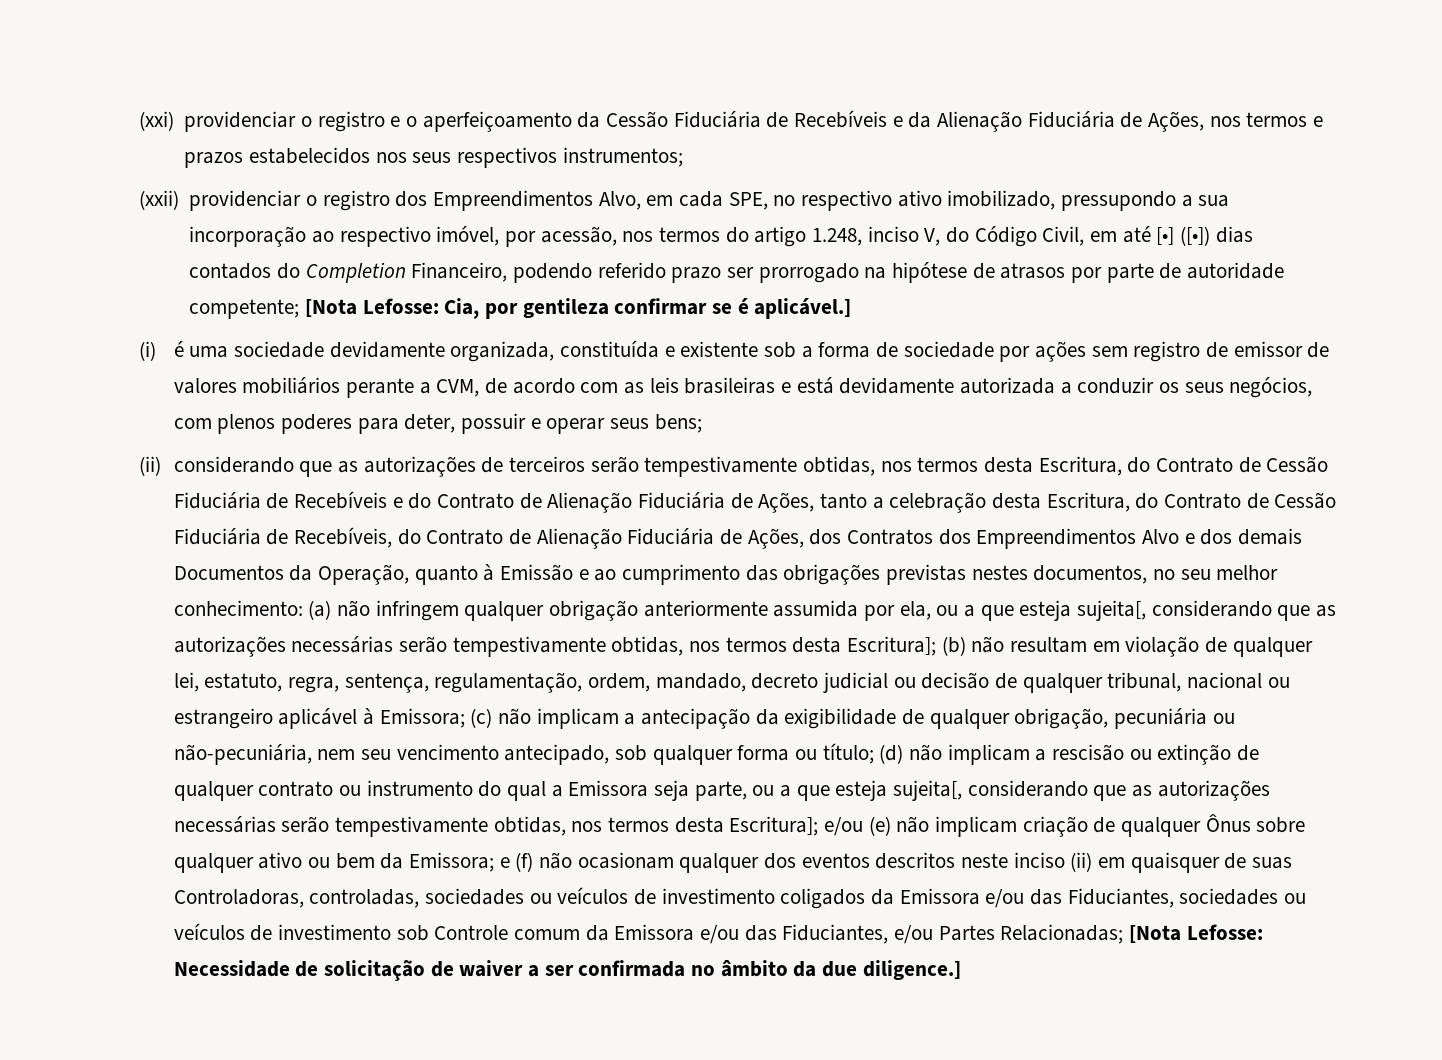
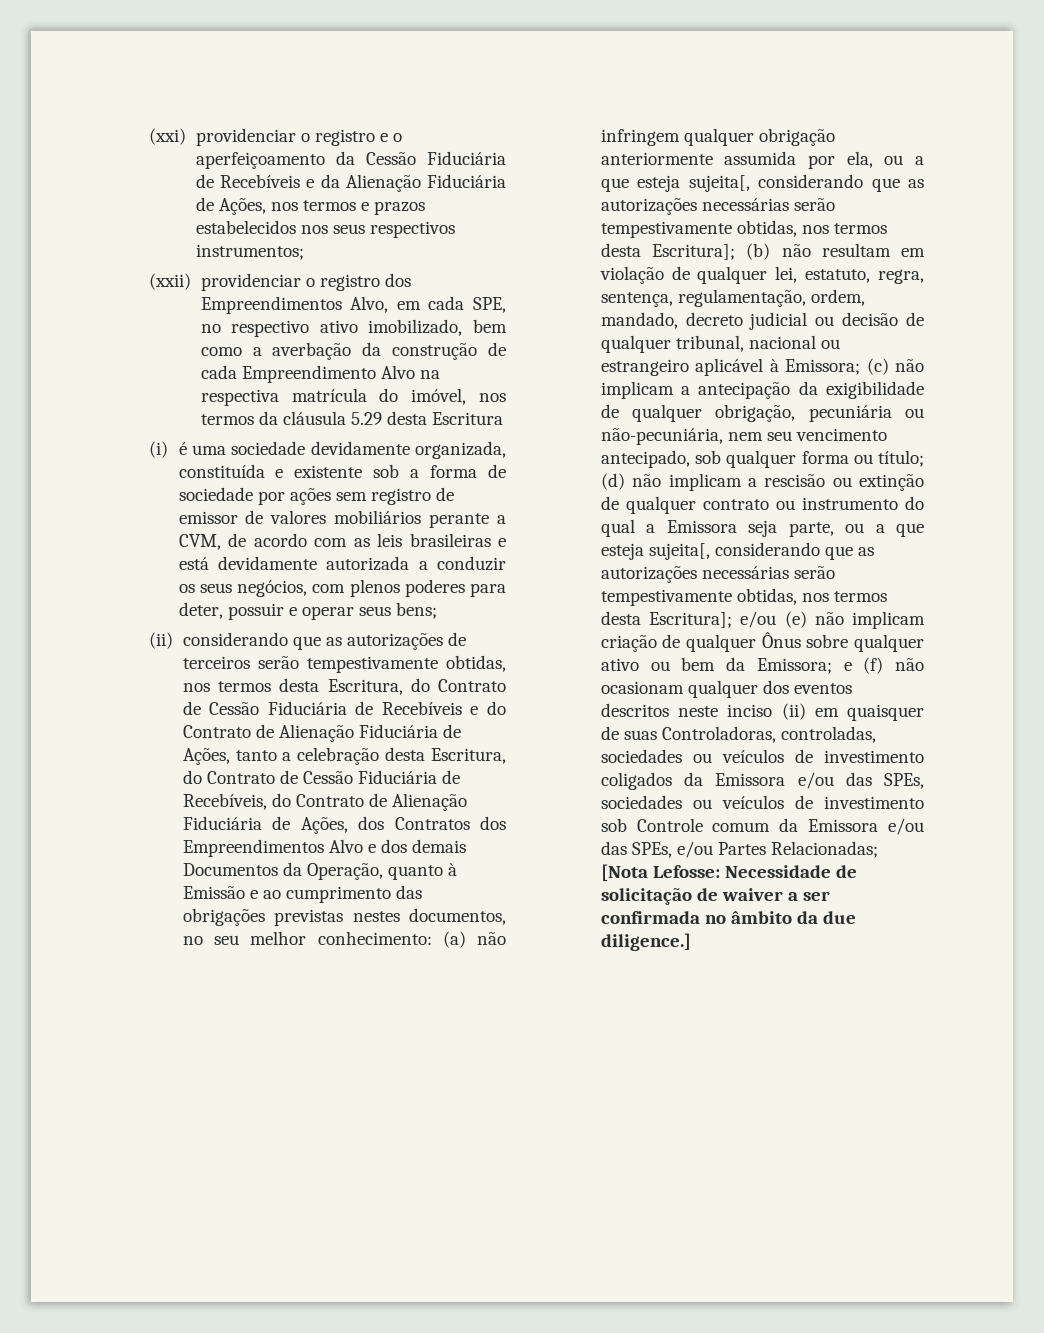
[1060,191,1230,211] [189,226,1253,247] [189,262,1285,283] [189,298,852,319] pressupondo a sua incorporação ao respectivo imóvel, por acessão, nos termos do artigo 1.248, inciso V, do Código Civil, em até [•] ([•]) dias contados do Completion Financeiro, podendo referido prazo ser prorrogado na hipótese de atrasos por parte de autoridade competente; [Nota Lefosse: Cia, por gentileza confirmar se é aplicável.] -> [473,319,508,333] [200,342,506,360] [200,365,441,383] [200,388,507,406] [200,411,504,425] bem como a averbação da construção de cada Empreendimento Alvo na respectiva matrícula do imóvel, nos termos da cláusula 5.29 desta Escritura
[1067,888,1174,908] Fiduciantes, -> [884,773,924,789] SPEs,
[782,924,889,944] Fiduciantes, -> [631,842,672,858] SPEs,

